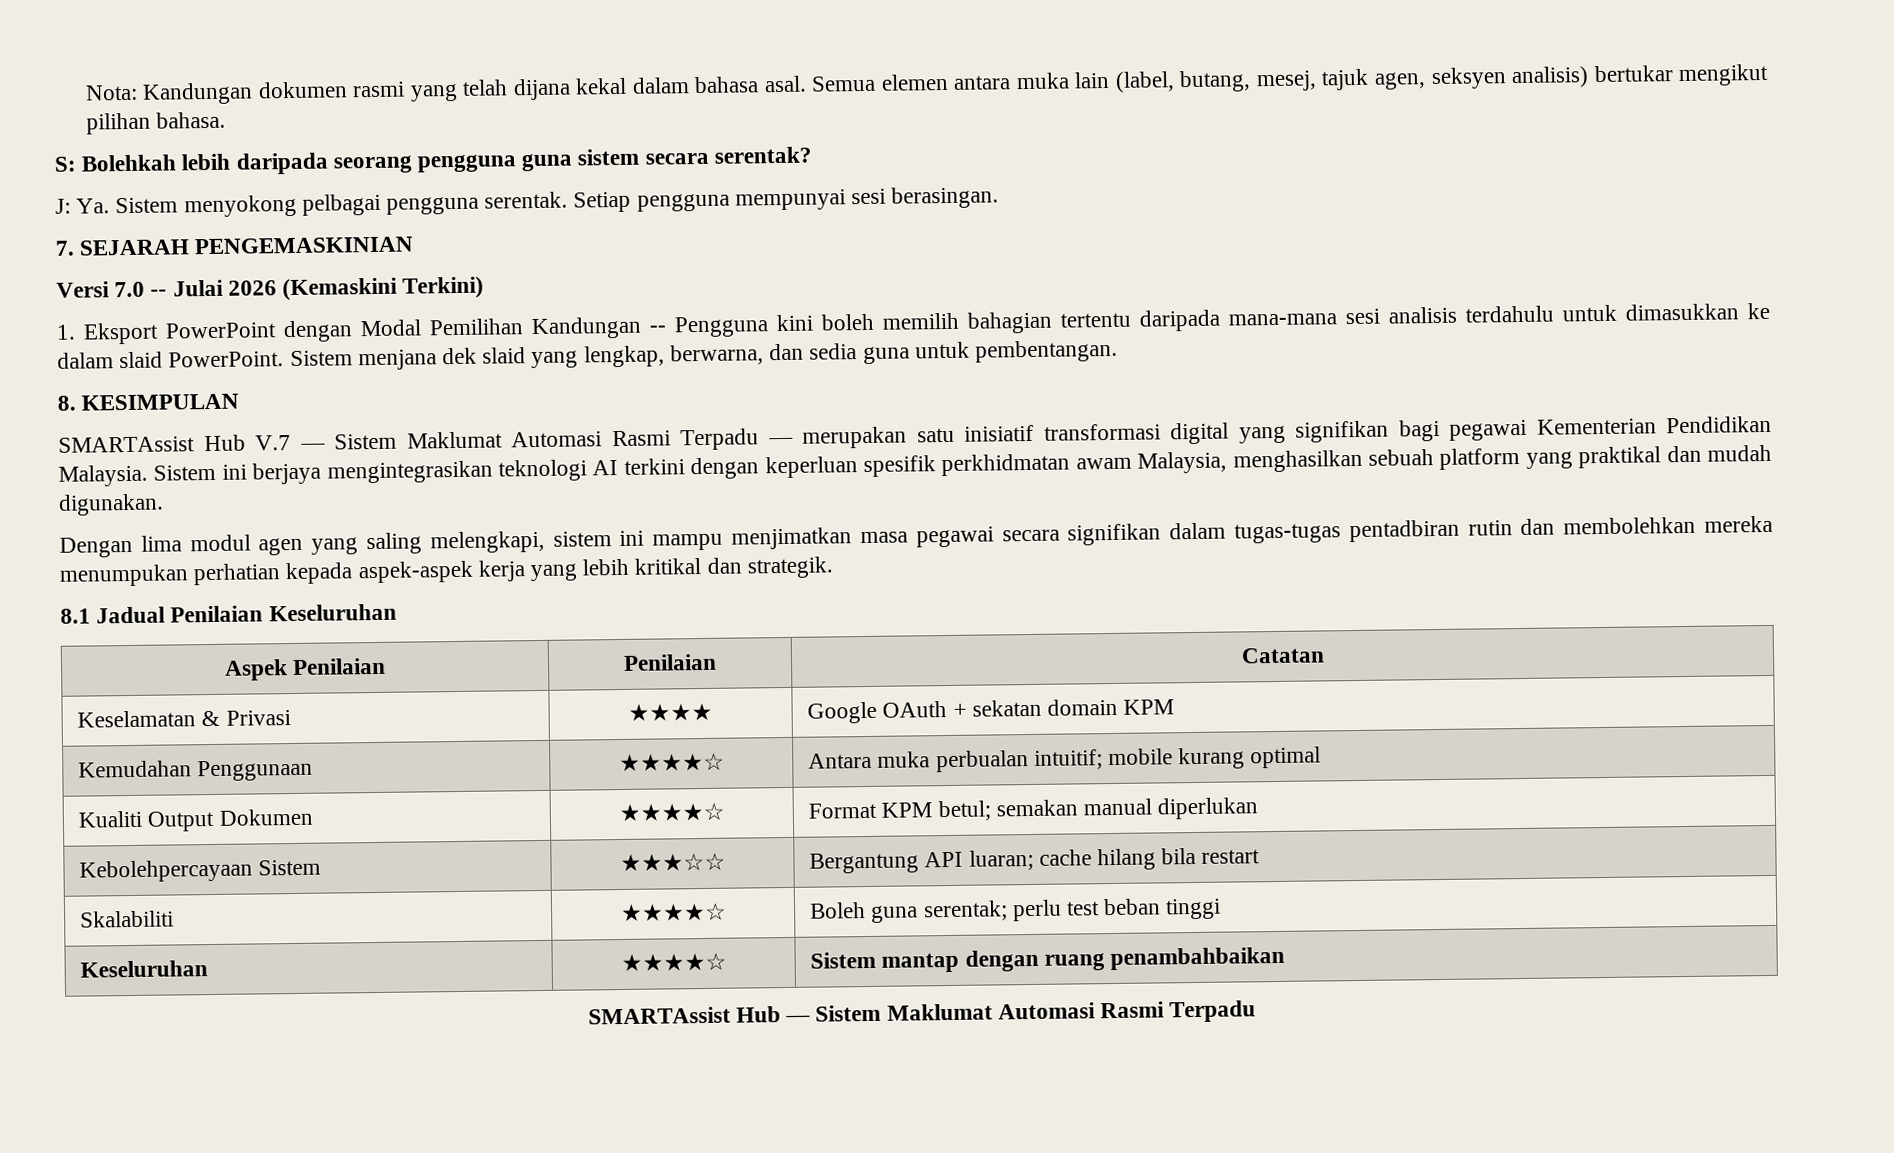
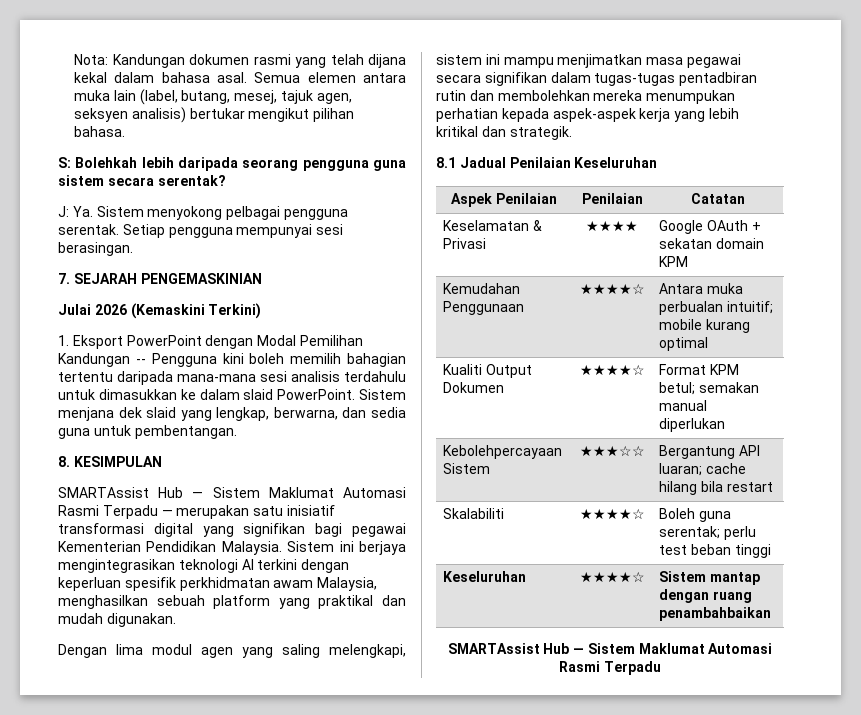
[56,281,168,298] Versi 7.0 -- -> (262, 278) none
[255,435,291,451] V.7 -> (184, 492) none

